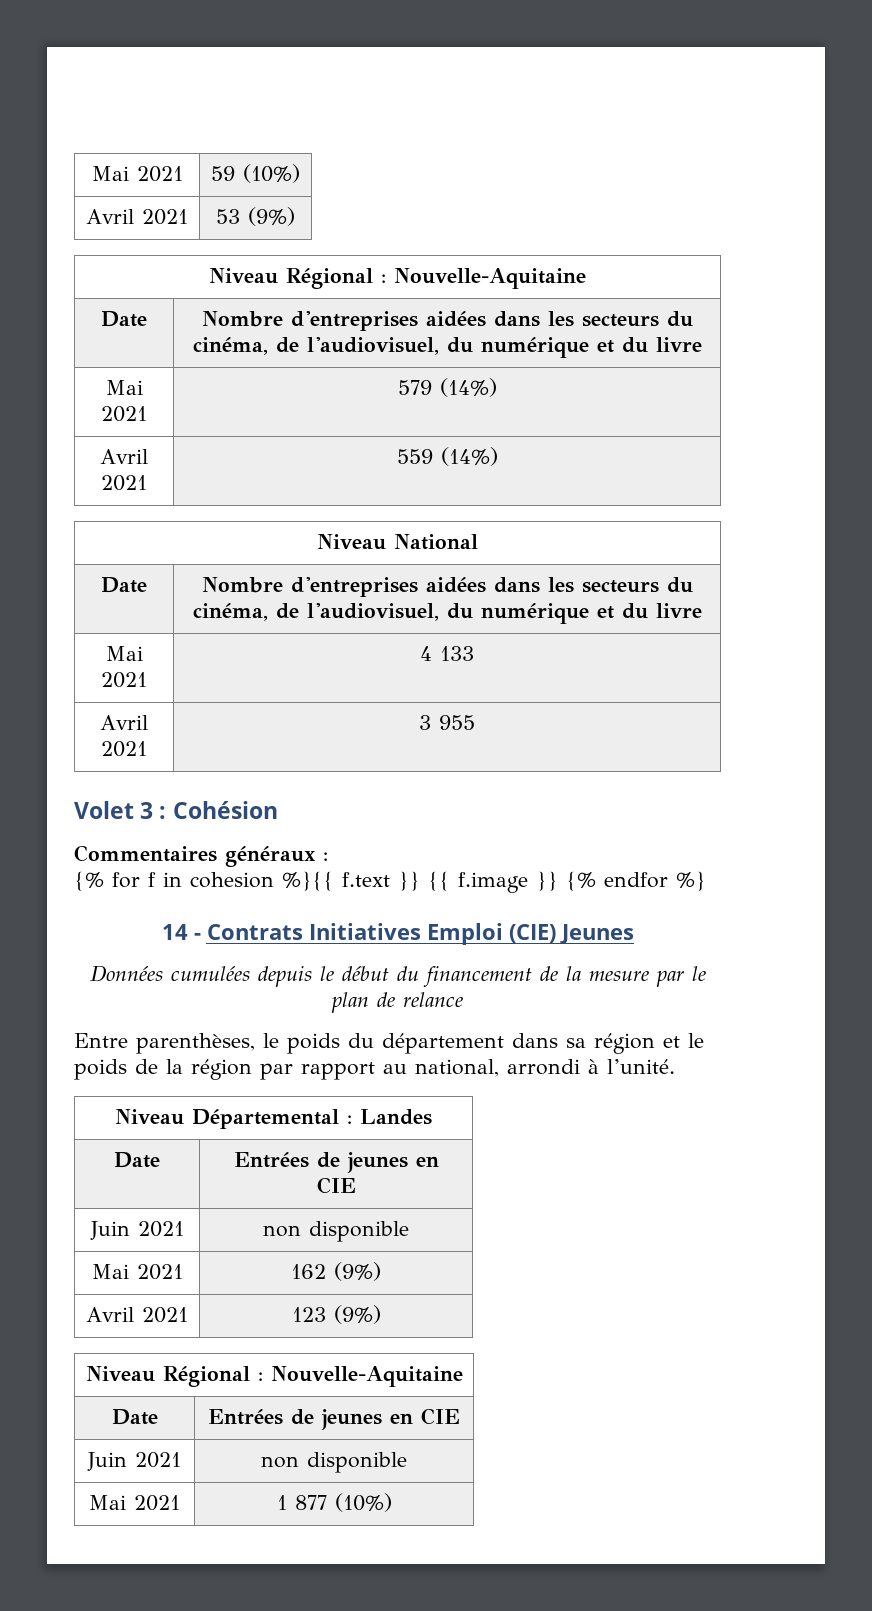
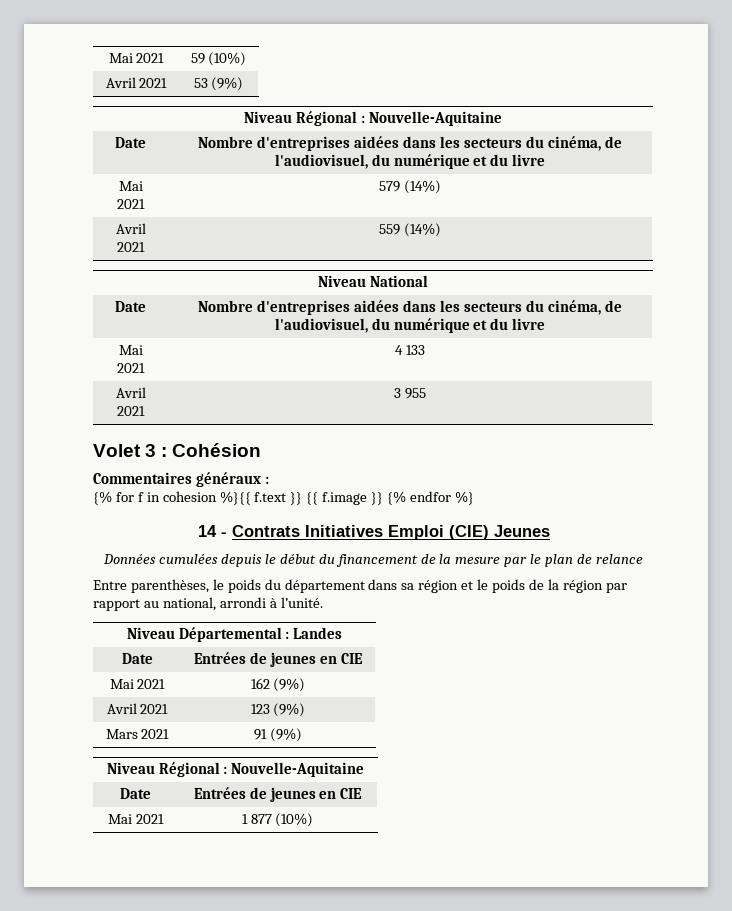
[89,1221,184,1240] [263,1221,409,1242] // Juin 2021 | non disponible -> (363, 658) none
(381, 1314) none -> [105,729,170,739] [254,728,302,742] // Mars 2021 | 91 (9%)
[87,1452,181,1471] [261,1452,407,1473] // Juin 2021 | non disponible -> (363, 793) none

